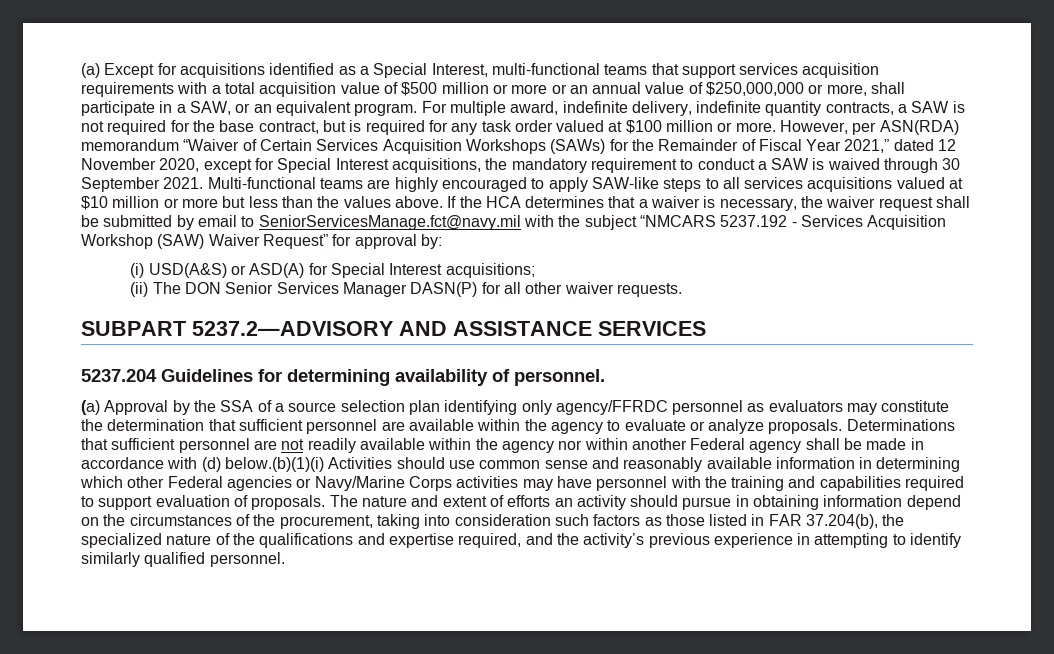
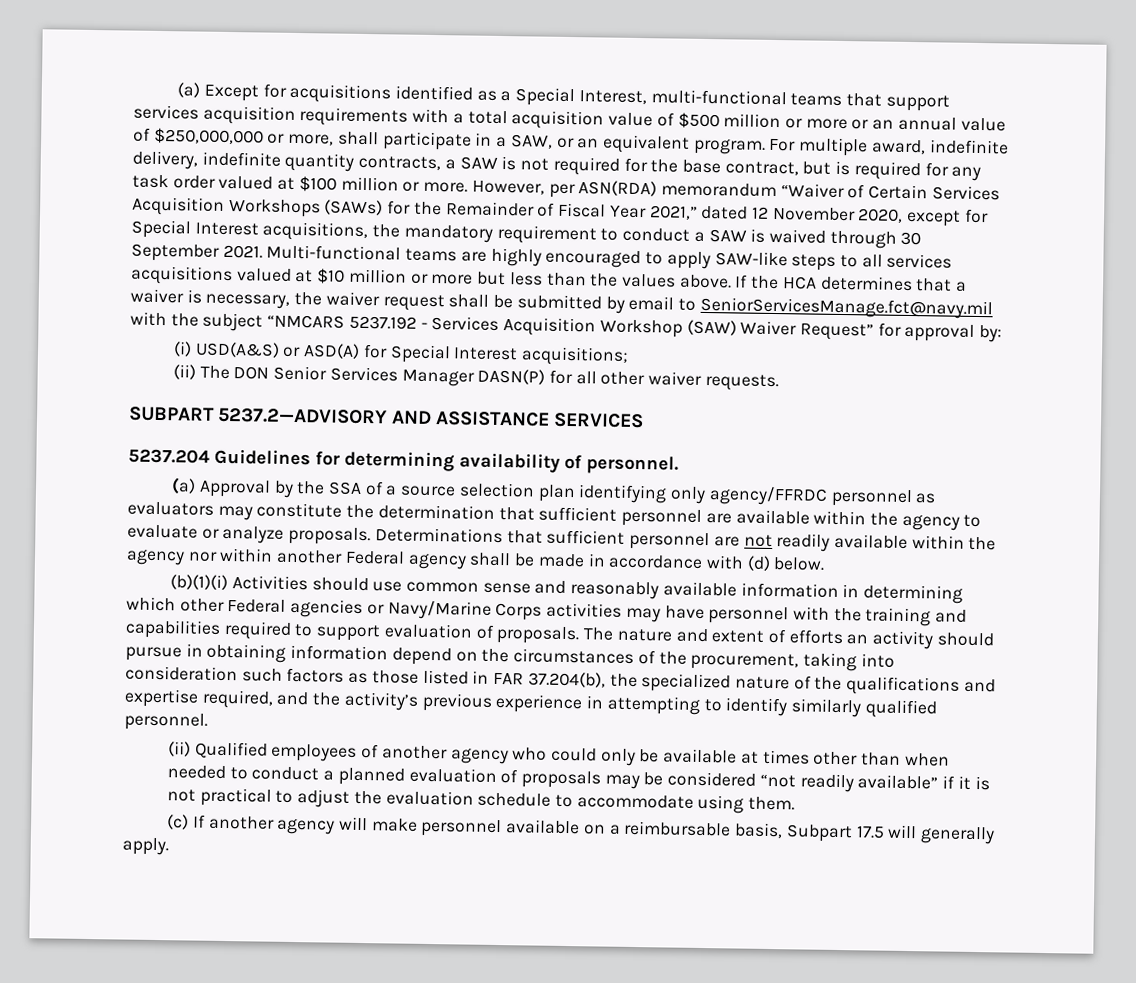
[224,457,324,472] below.(b)(1)(i) -> [773,557,826,571] [170,574,229,591] below. // (b)(1)(i)
(285, 559) none -> [167,741,950,767] [166,765,990,793] [166,787,796,814] [167,814,995,845] [122,837,169,856] // (ii) Qualified employees of another agency who could only be available at times other than when needed to conduct a planned evaluation of proposals may be considered “not readily available” if it is not practical to adjust the evaluation schedule to accommodate using them. // (c) If another agency will make personnel available on a reimbursable basis, Subpart 17.5 will generally apply.

